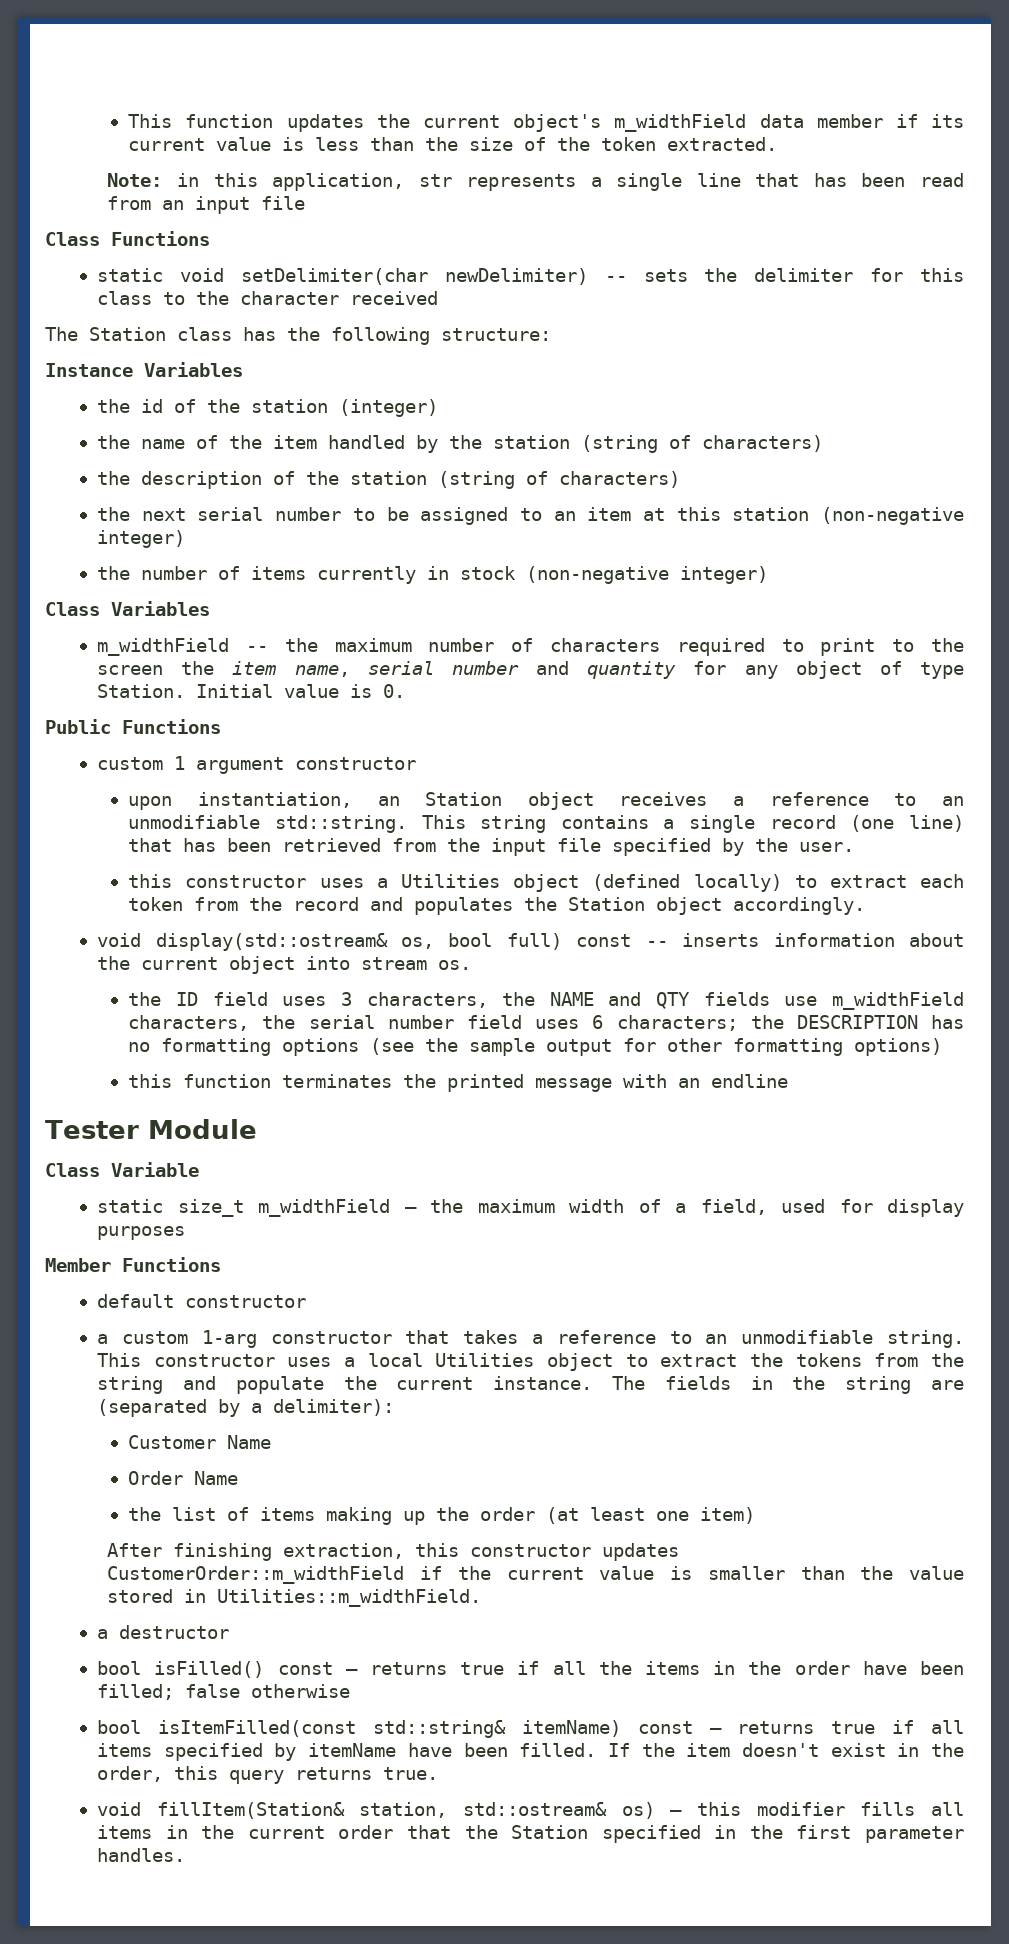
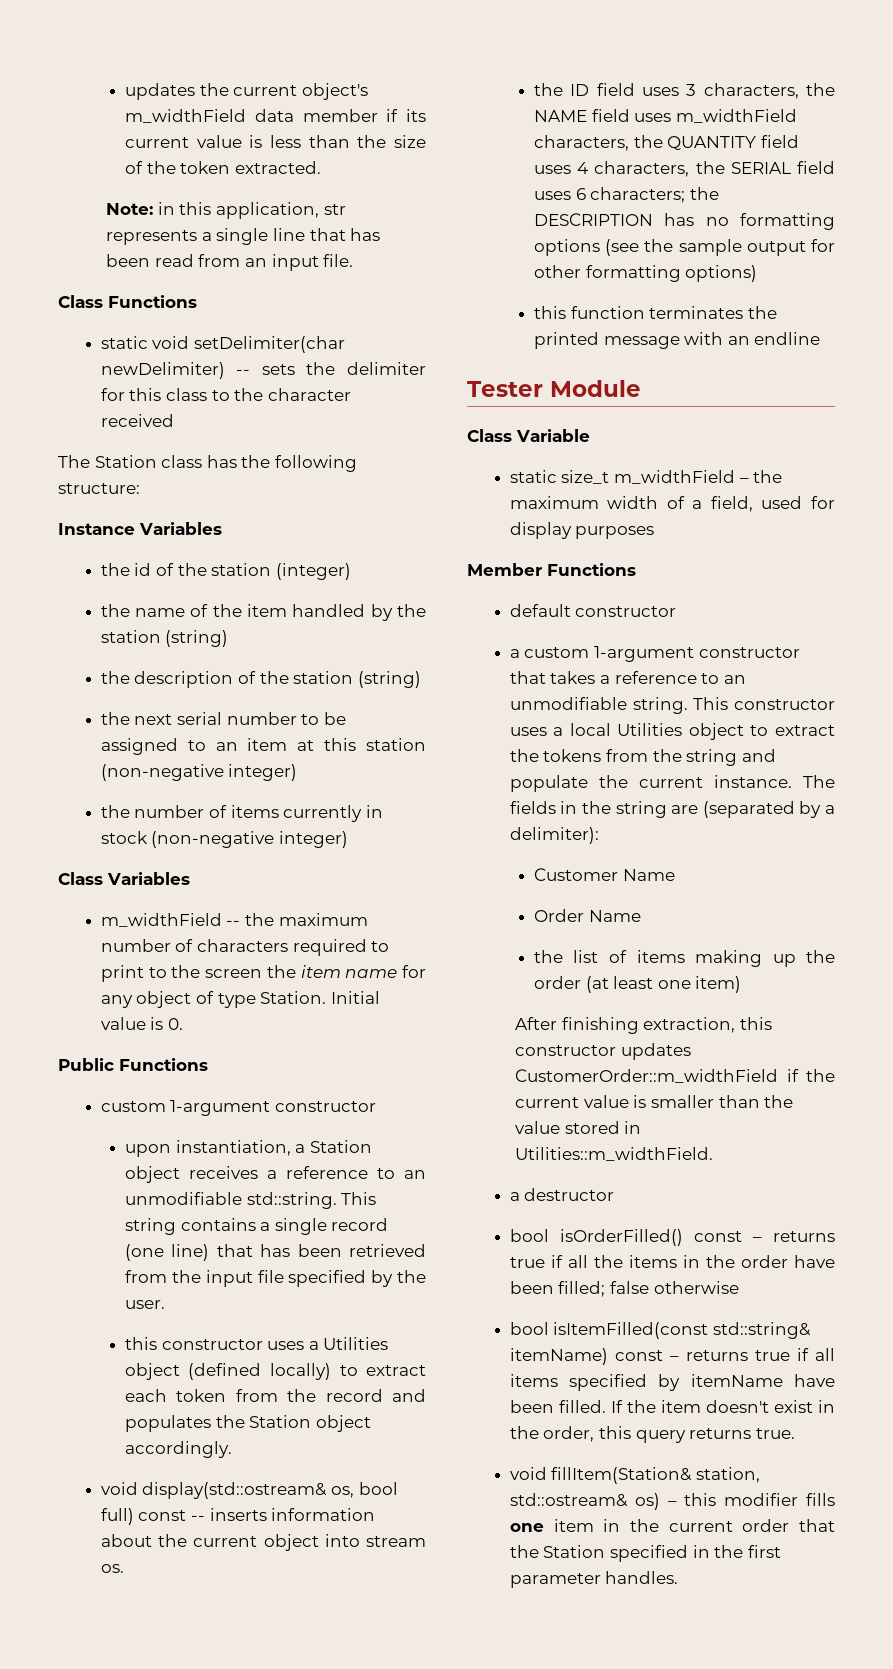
[128,114,274,128] This function -> (124, 91) none
[261,196,306,210] file -> [323,254,354,267] file.
[581,435,824,453] (string of characters) -> [165,630,229,647] (string)
[438,471,681,489] (string of characters) -> [357,671,421,688] (string)
[294,661,677,679] name, serial number and quantity -> [345,969,398,978] name
[174,756,285,774] 1 argument -> [170,1100,271,1116] 1-argument
[377,796,400,806] an -> [295,1144,306,1153] a
[608,992,965,1010] [128,1015,454,1031] and QTY fields use m_widthField characters, the serial number -> [591,109,797,123] [533,135,799,151] [533,161,791,177] field uses m_widthField characters, the QUANTITY field uses 4 characters, the SERIAL
[201,1330,257,1348] 1-arg -> [594,646,695,662] 1-argument
[154,1661,265,1678] isFilled() -> [559,1229,683,1246] isOrderFilled()
[931,1802,965,1816] [97,1825,153,1839] all items -> [509,1519,594,1532] one item

